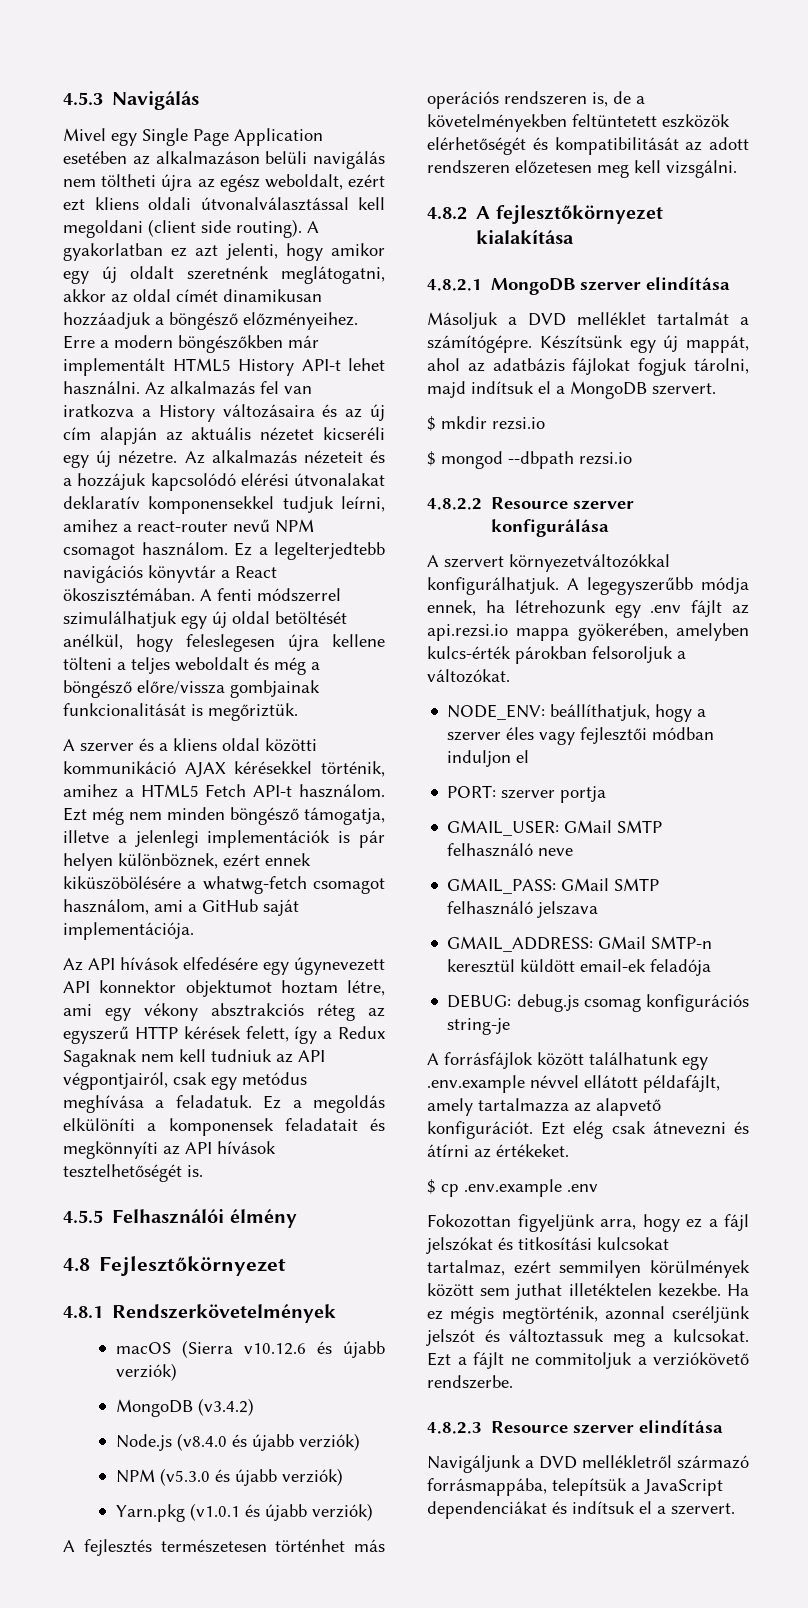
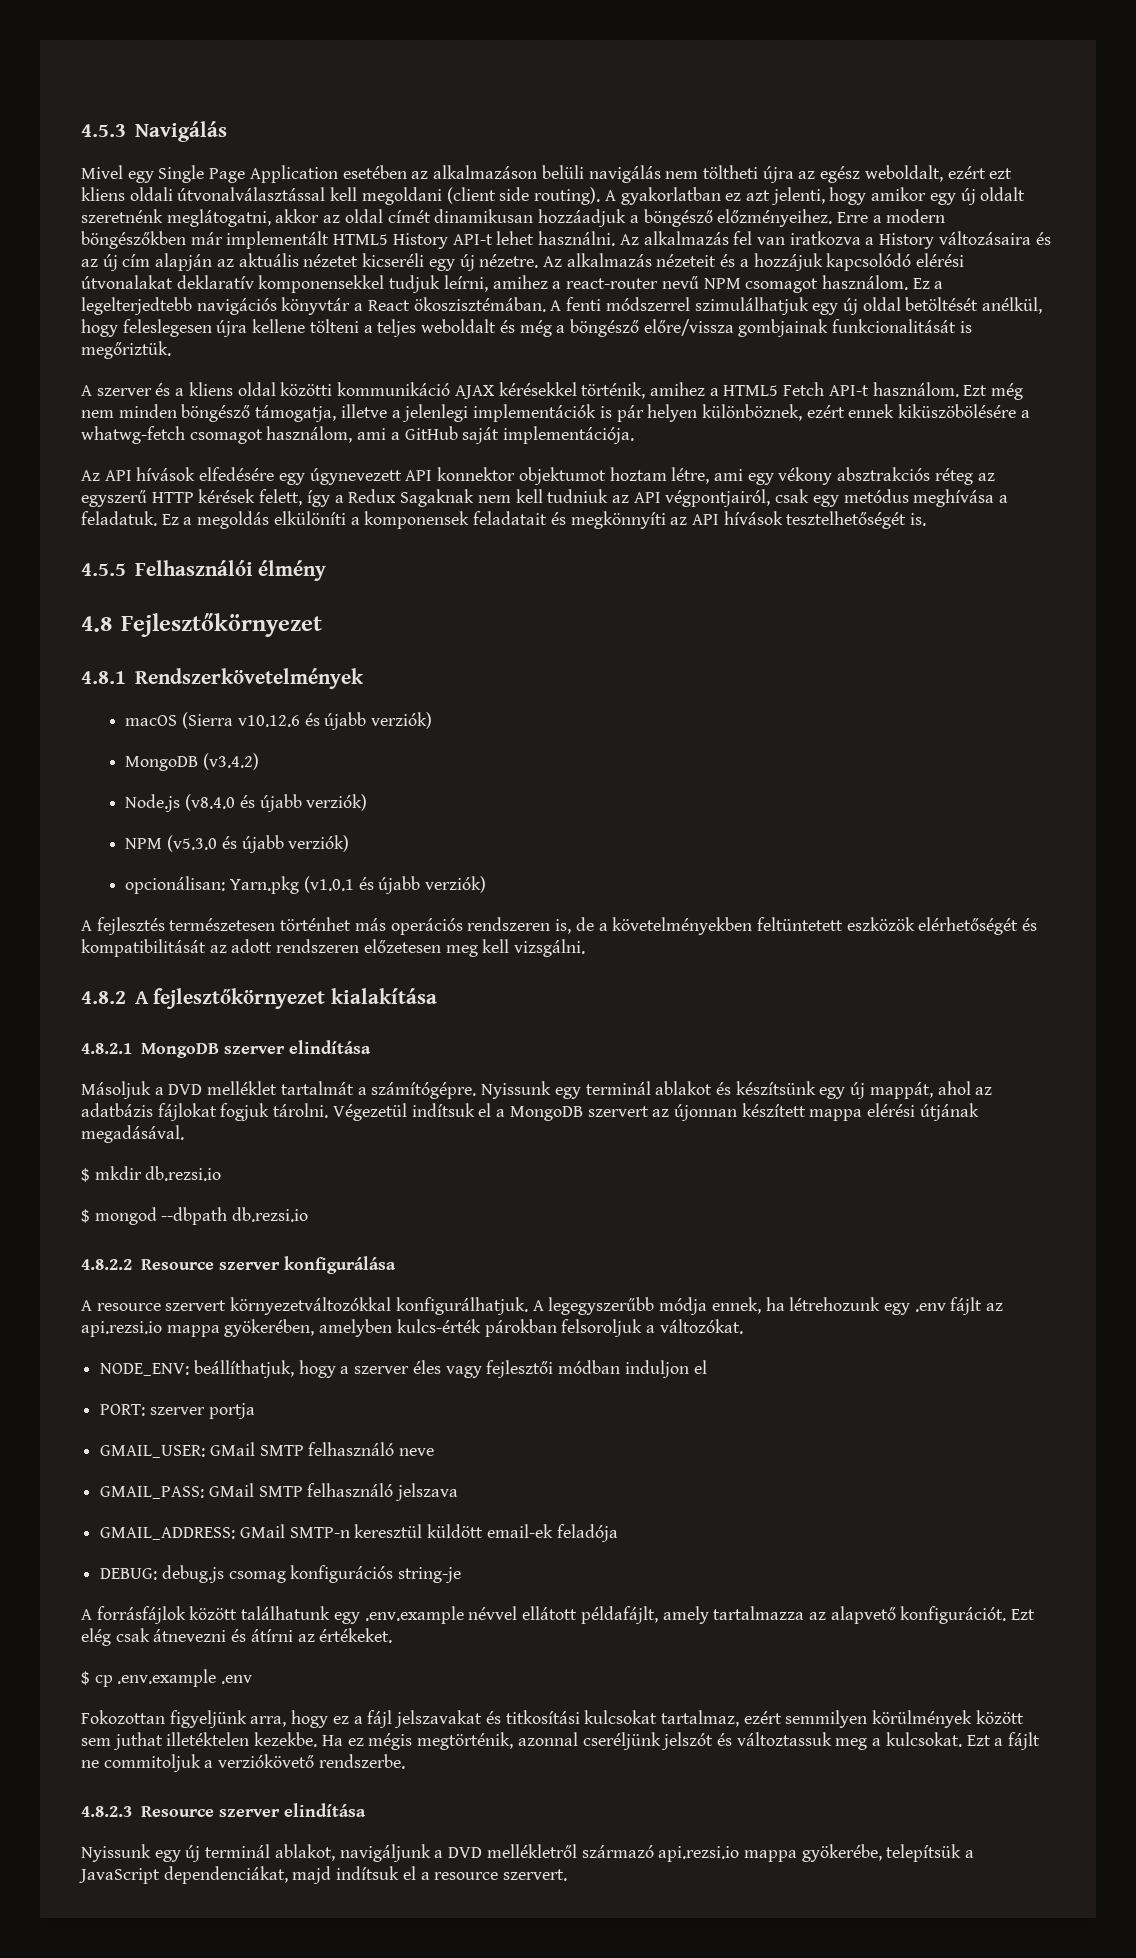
(344, 1477) none -> [125,876,226,894] opcionálisan:
[539,335,623,349] Készítsünk -> [481,1081,816,1099] Nyissunk egy terminál ablakot és készítsünk
[694,358,749,374] [427,381,466,398] tárolni, majd -> [273,1103,407,1121] tárolni. Végezetül
[652,383,716,395] szervert. -> [587,1103,979,1121] [81,1125,184,1143] szervert az újonnan készített mappa elérési útjának megadásával.
[492,417,545,430] rezsi.io -> [145,1166,222,1181] db.rezsi.io
[579,452,632,465] rezsi.io -> [232,1207,309,1222] db.rezsi.io
(439, 561) none -> [96,1303,161,1311] resource
[426,1237,493,1254] jelszókat -> [394,1710,483,1728] jelszavakat
[427,1455,521,1473] Navigáljunk -> [81,1844,431,1862] Nyissunk egy új terminál ablakot, navigáljunk
[427,1478,547,1496] forrásmappába, -> [658,1844,882,1862] api.rezsi.io mappa gyökerébe,
[427,1501,666,1519] dependenciákat és indítsuk el a -> [163,1866,499,1884] dependenciákat, majd indítsuk el a resource

